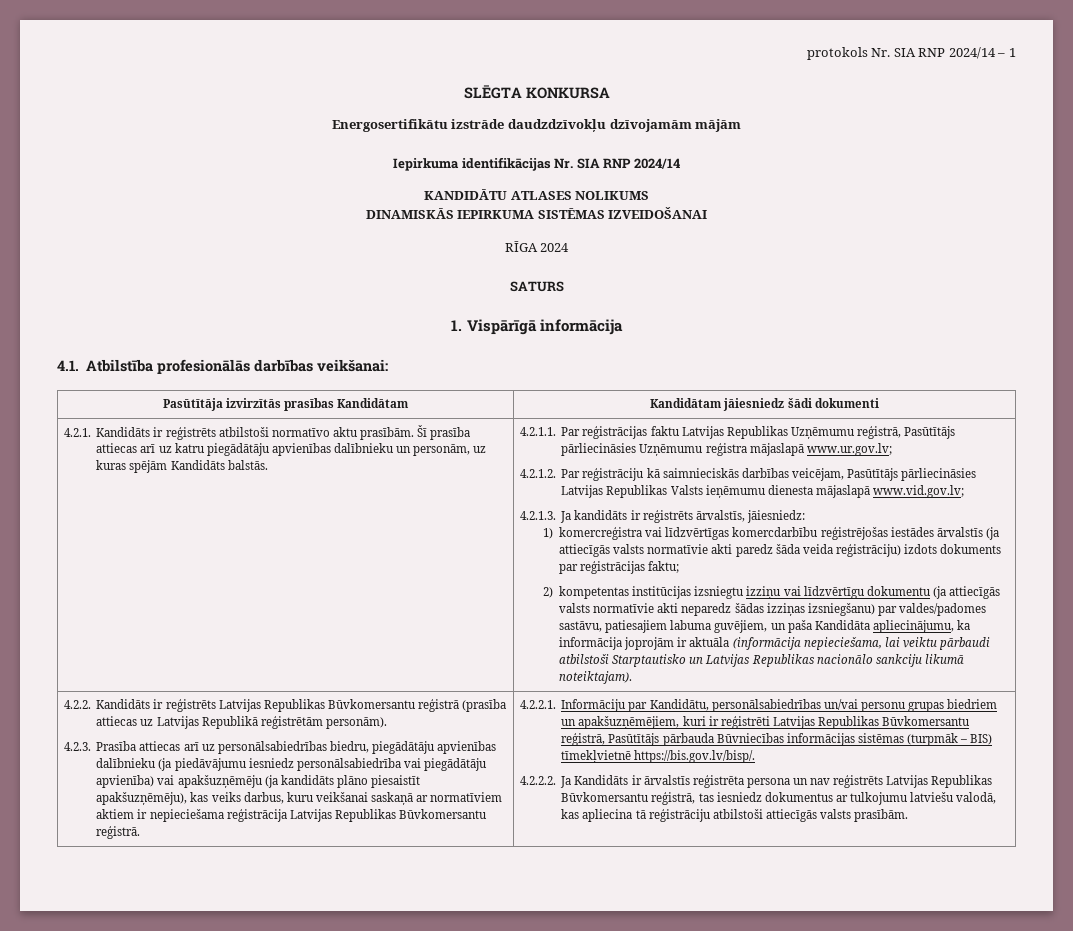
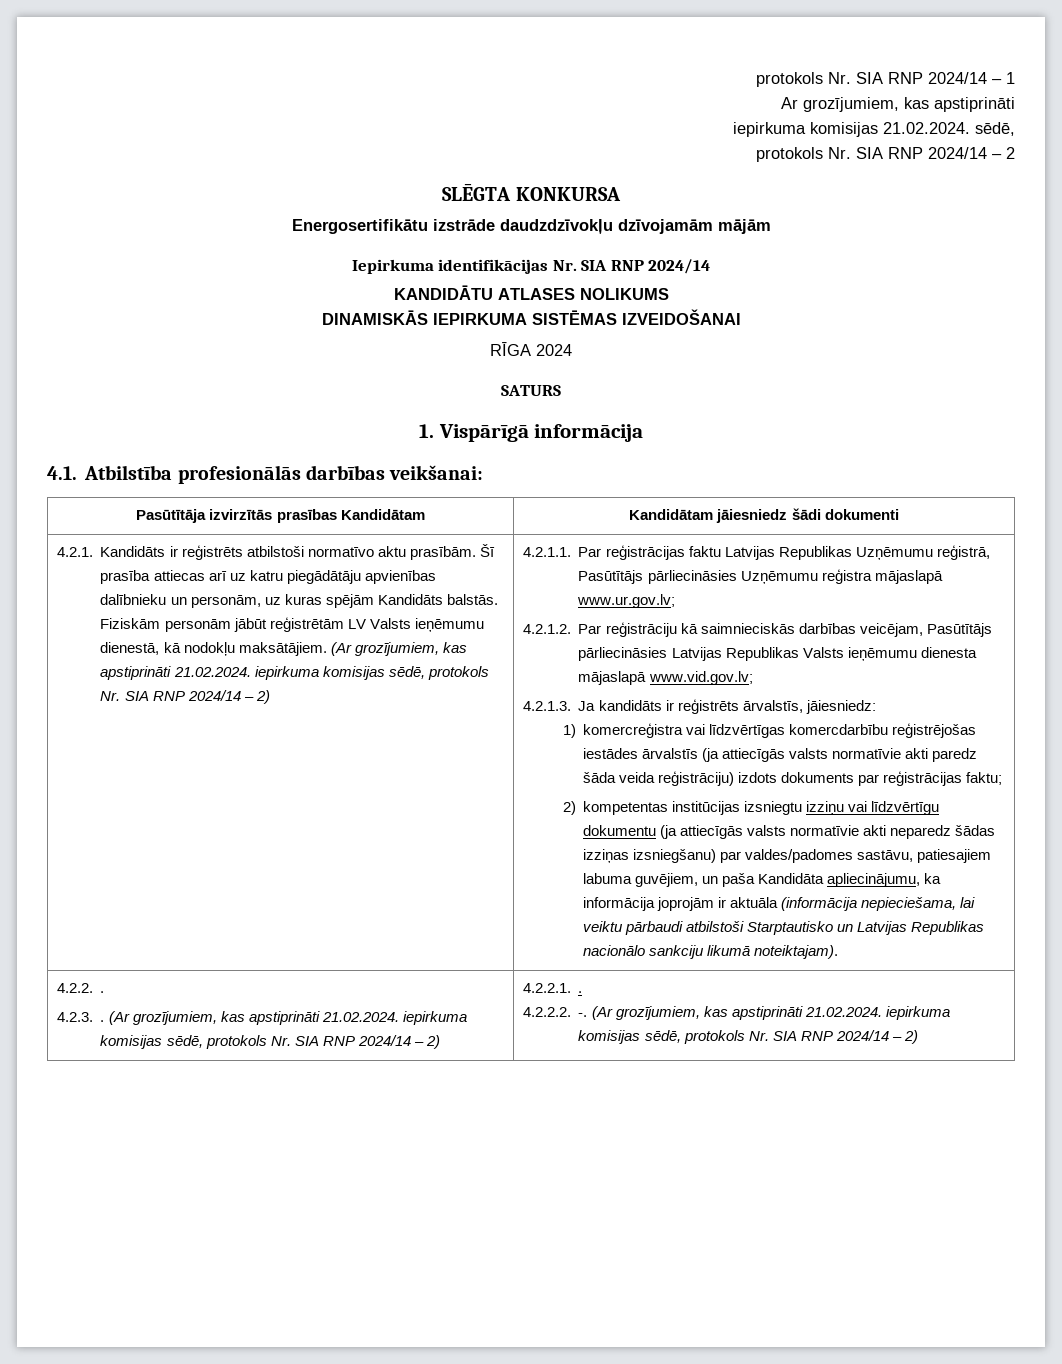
(1016, 52) none -> [781,97,1015,112] [733,122,1015,137] [756,147,1015,162] // Ar grozījumiem, kas apstiprināti // iepirkuma komisijas 21.02.2024. sēdē, // protokols Nr. SIA RNP 2024/14 – 2
(268, 465) none -> [100,617,484,632] [100,642,467,656] [100,666,489,680] [100,690,270,704] Fiziskām personām jābūt reģistrētām LV Valsts ieņēmumu dienestā, kā nodokļu maksātājiem. (Ar grozījumiem, kas apstiprināti 21.02.2024. iepirkuma komisijas sēdē, protokols Nr. SIA RNP 2024/14 – 2)
[96,699,507,712] [96,716,387,729] [63,741,497,754] [96,758,487,771] [96,775,420,788] [96,792,503,805] [96,809,487,822] [96,826,141,839] [519,699,998,712] [561,716,971,729] [561,733,993,746] [561,750,756,763] [519,775,993,788] [561,792,997,805] [561,809,909,822] Kandidāts ir reģistrēts Latvijas Republikas Būvkomersantu reģistrā (prasība attiecas uz Latvijas Republikā reģistrētām personām). // 4.2.3. Prasība attiecas arī uz personālsabiedrības biedru, piegādātāju apvienības dalībnieku (ja piedāvājumu iesniedz personālsabiedrība vai piegādātāju apvienība) vai apakšuzņēmēju (ja kandidāts plāno piesaistīt apakšuzņēmēju), kas veiks darbus, kuru veikšanai saskaņā ar normatīviem aktiem ir nepieciešama reģistrācija Latvijas Republikas Būvkomersantu reģistrā. | 4.2.2.1. Informāciju par Kandidātu, personālsabiedrības un/vai personu grupas biedriem un apakšuzņēmējiem, kuri ir reģistrēti Latvijas Republikas Būvkomersantu reģistrā, Pasūtītājs pārbauda Būvniecības informācijas sistēmas (turpmāk – BIS) tīmekļvietnē https://bis.gov.lv/bisp/. // 4.2.2.2. Ja Kandidāts ir ārvalstīs reģistrēta persona un nav reģistrēts Latvijas Republikas Būvkomersantu reģistrā, tas iesniedz dokumentus ar tulkojumu latviešu valodā, kas apliecina tā reģistrāciju atbilstoši attiecīgās valsts prasībām. -> [100,991,105,993] [56,1011,467,1025] [100,1035,440,1049] [522,983,583,993] [522,1006,950,1020] [578,1030,918,1044] . // 4.2.3. . (Ar grozījumiem, kas apstiprināti 21.02.2024. iepirkuma komisijas sēdē, protokols Nr. SIA RNP 2024/14 – 2) | 4.2.2.1. . // 4.2.2.2. -. (Ar grozījumiem, kas apstiprināti 21.02.2024. iepirkuma komisijas sēdē, protokols Nr. SIA RNP 2024/14 – 2)

